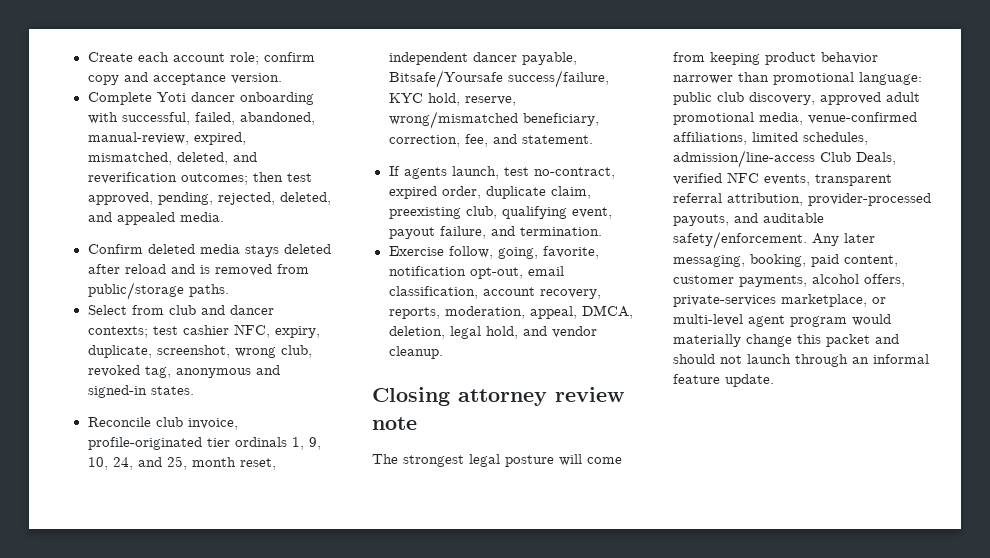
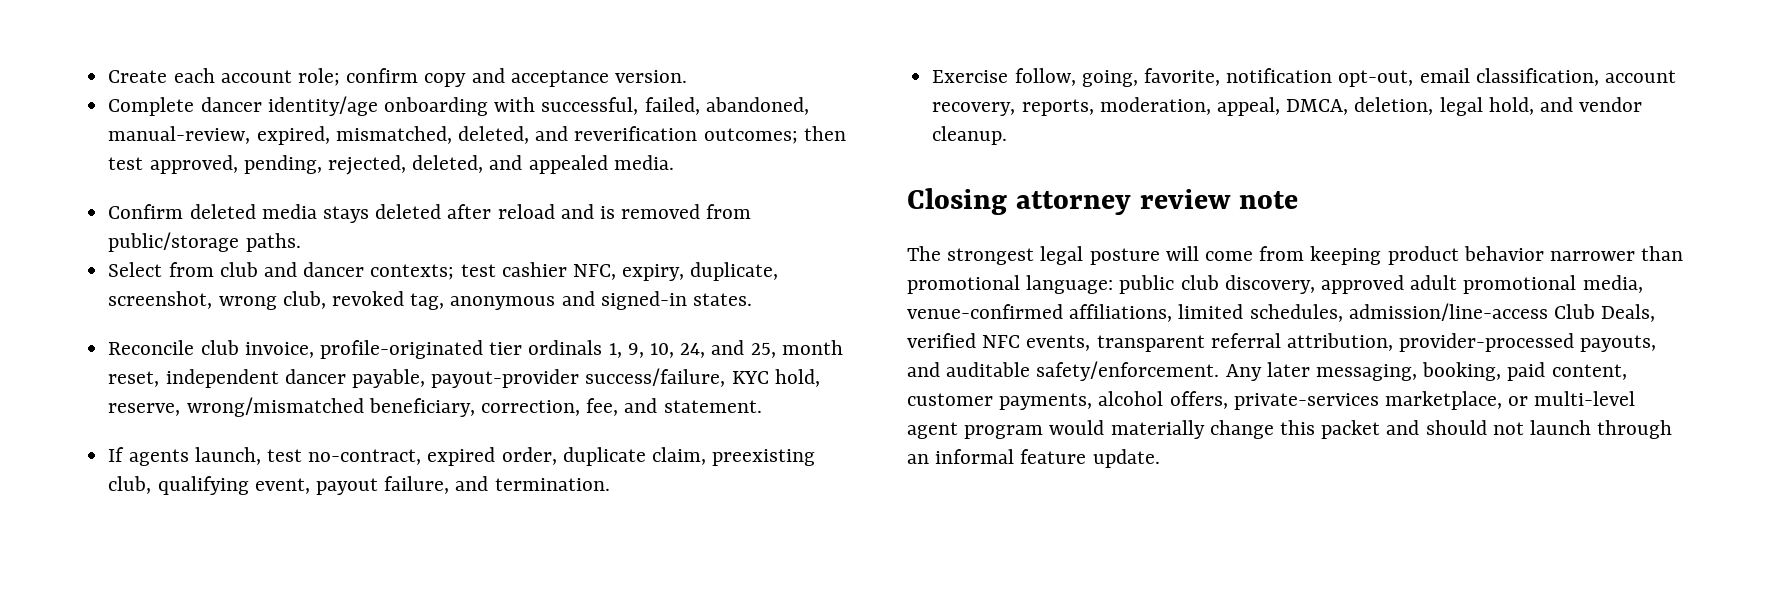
[156,92,235,102] Yoti dancer -> [200,96,378,116] dancer identity/age
[388,70,503,88] Bitsafe/Yoursafe -> [431,369,580,388] payout-provider

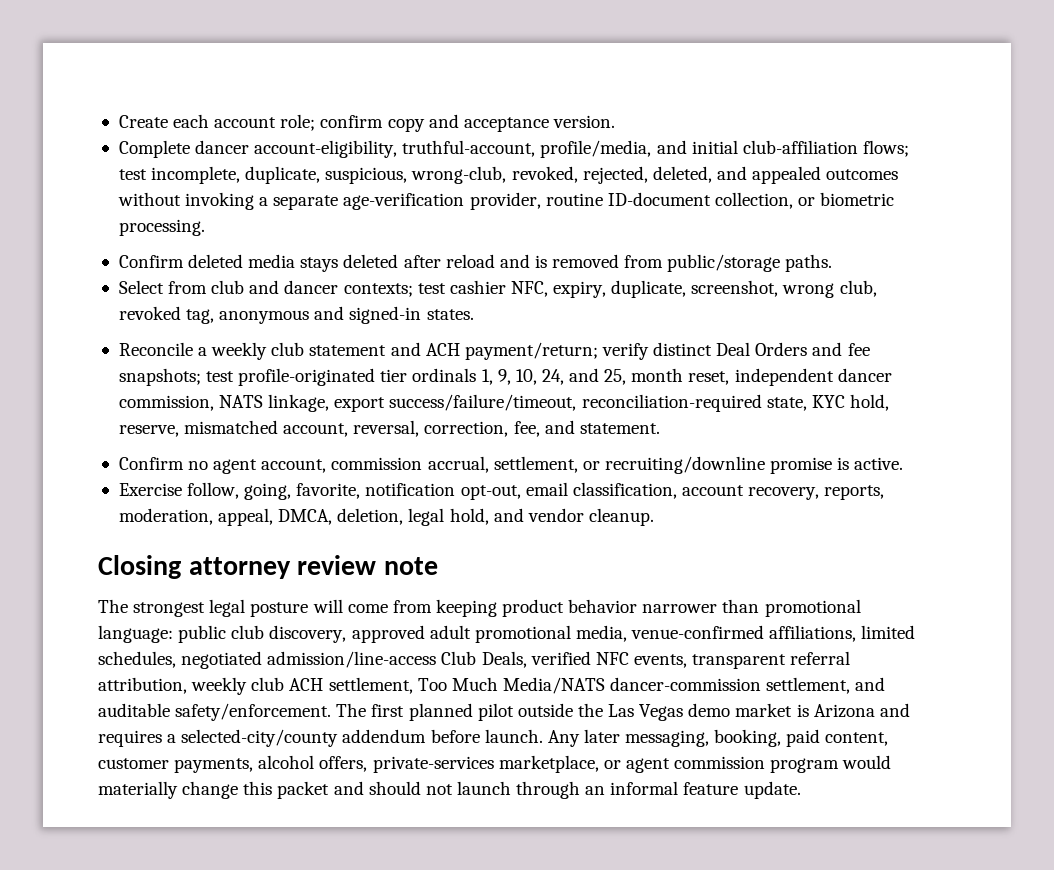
[267,96,809,116] [108,126,846,145] [108,155,674,175] identity/age onboarding with successful, failed, abandoned, manual-review, expired, mismatched, deleted, and reverification outcomes; then test approved, pending, rejected, deleted, and appealed media. -> [254,140,909,158] [118,166,899,184] [117,192,895,210] [118,219,205,236] account-eligibility, truthful-account, profile/media, and initial club-affiliation flows; test incomplete, duplicate, suspicious, wrong-club, revoked, rejected, deleted, and appealed outcomes without invoking a separate age-verification provider, routine ID-document collection, or biometric processing.
[200,340,314,358] club invoice, -> [198,342,870,360] [118,368,235,386] a weekly club statement and ACH payment/return; verify distinct Deal Orders and fee snapshots; test
[351,368,820,388] [108,397,762,417] [108,447,816,466] [108,476,610,495] payable, payout-provider success/failure, KYC hold, reserve, wrong/mismatched beneficiary, correction, fee, and statement. // If agents launch, test no-contract, expired order, duplicate claim, preexisting club, qualifying event, payout failure, and termination. -> [118,394,889,412] [118,420,660,437] [118,456,904,474] commission, NATS linkage, export success/failure/timeout, reconciliation-required state, KYC hold, reserve, mismatched account, reversal, correction, fee, and statement. // Confirm no agent account, commission accrual, settlement, or recruiting/downline promise is active.
(1343, 313) none -> [181,651,263,669] negotiated
[1399,333,1657,352] [907,361,1220,381] provider-processed payouts, and auditable safety/enforcement. -> [191,677,886,695] [98,703,910,721] [98,729,543,747] weekly club ACH settlement, Too Much Media/NATS dancer-commission settlement, and auditable safety/enforcement. The first planned pilot outside the Las Vegas demo market is Arizona and requires a selected-city/county addendum before launch.
[1534,391,1636,406] [907,422,958,439] multi-level agent -> [625,756,766,773] agent commission

